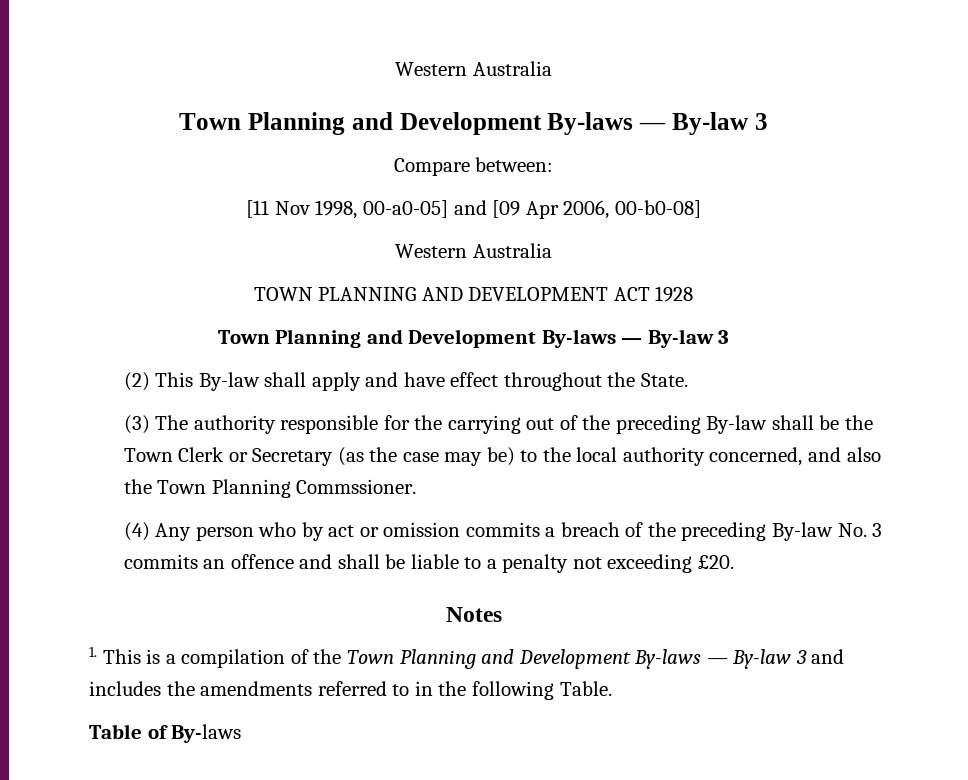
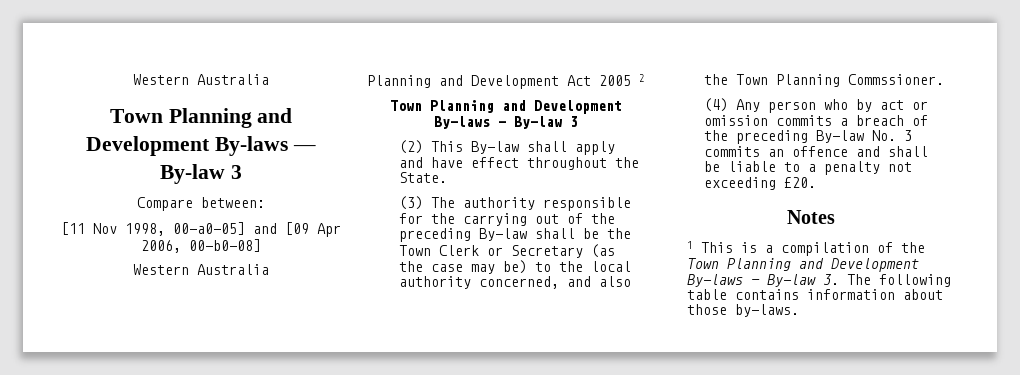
[253,286,694,302] TOWN PLANNING AND DEVELOPMENT ACT 1928 -> [367,74,645,89] Planning and Development Act 2005 2
[89,647,98,657] 1. -> [687,241,694,249] 1
[795,649,845,664] [89,681,612,700] [89,724,242,743] 3 and includes the amendments referred to in the following Table. // Table of By-laws -> [823,274,952,287] [687,289,944,300] [687,304,800,317] 3. The following table contains information about those by-laws.

